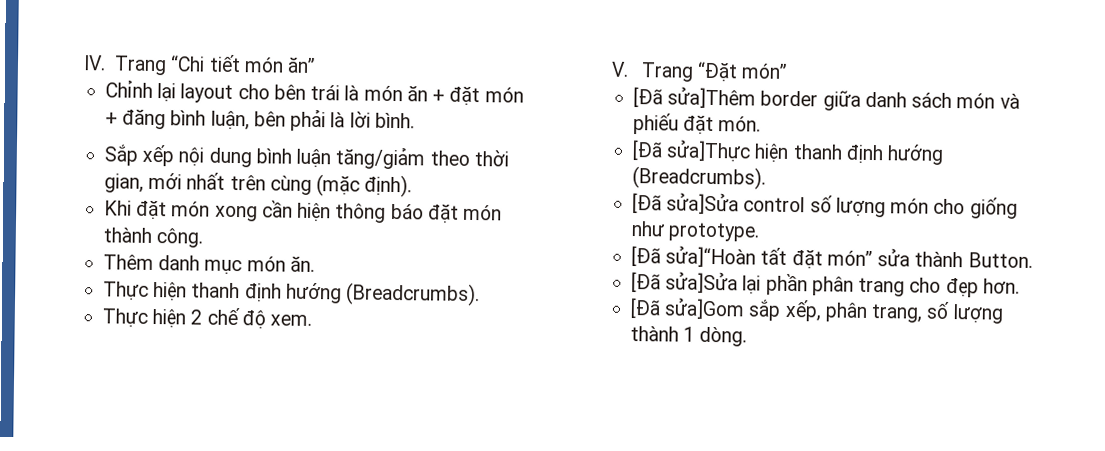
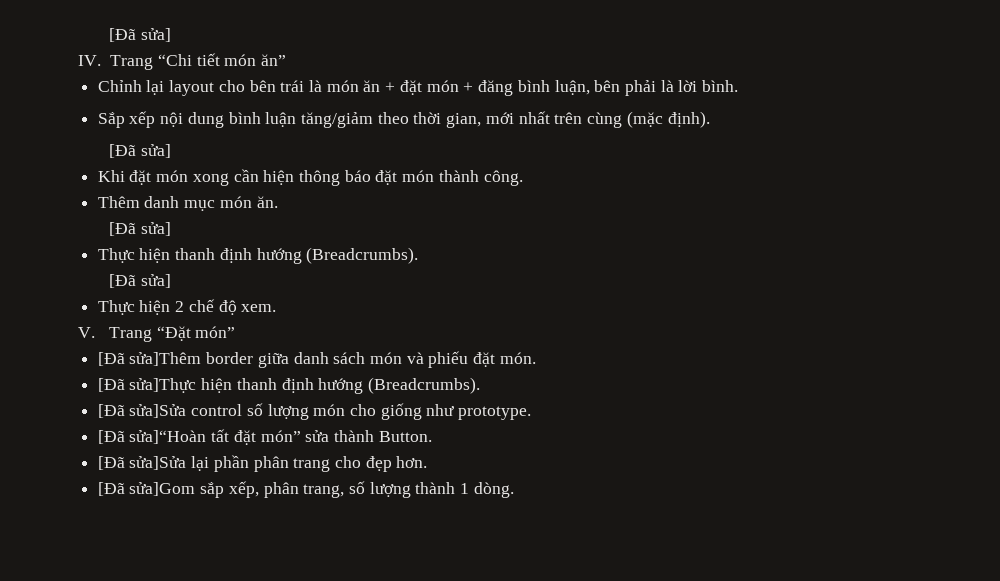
(83, 63) none -> [108,28,171,42] [Đã sửa] //
(413, 186) none -> [108,144,171,158] // [Đã sửa]
(315, 264) none -> [108,222,171,236] // [Đã sửa]
(481, 294) none -> [108,274,171,288] // [Đã sửa]

